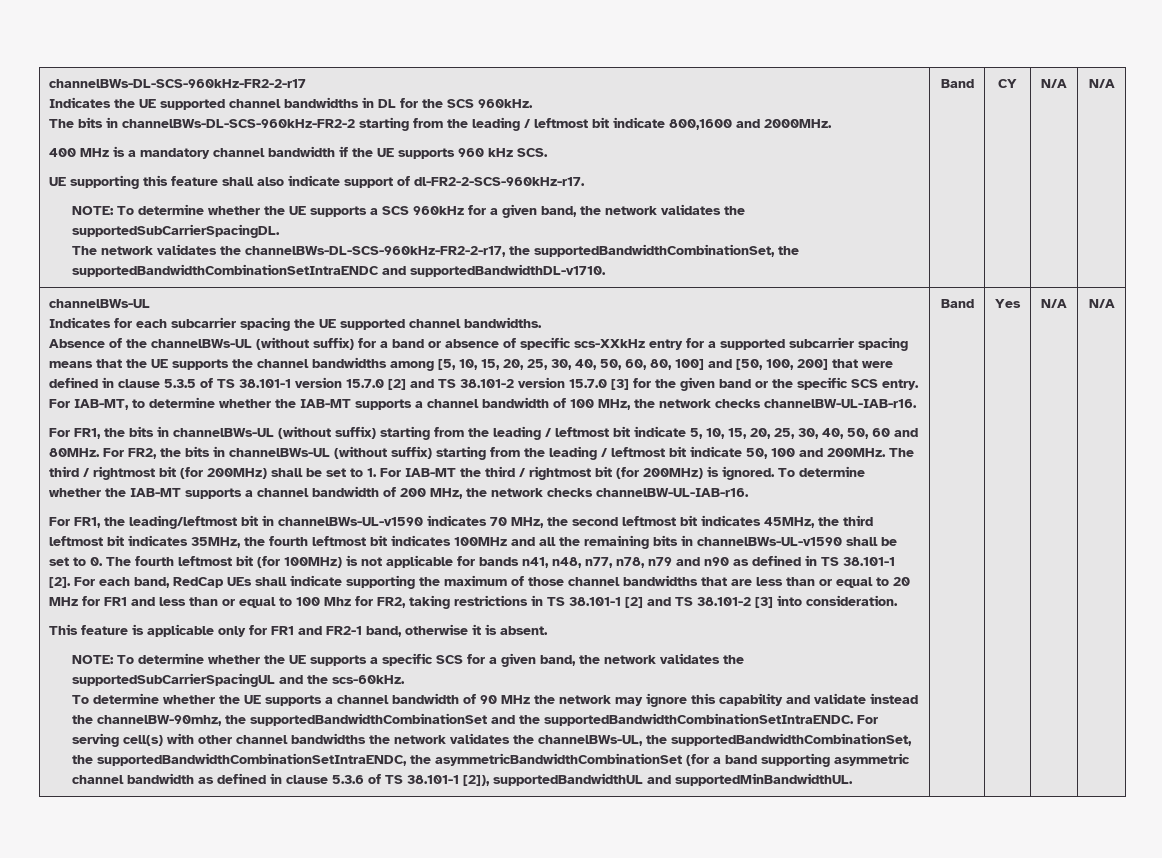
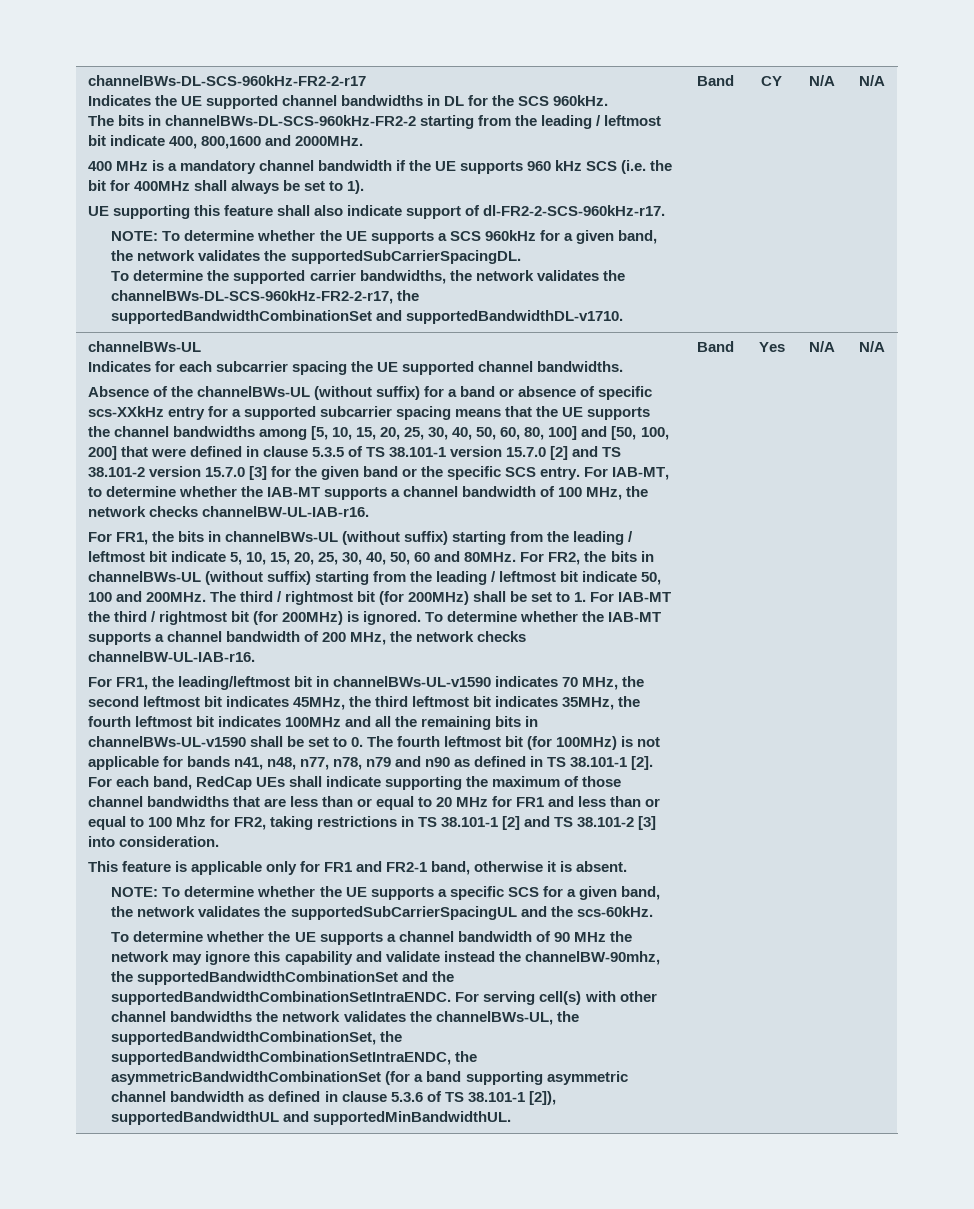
(666, 122) none -> [168,136,197,149] 400,
[517,148,549,157] SCS. -> [586,160,673,174] [87,180,365,194] SCS (i.e. the bit for 400MHz shall always be set to 1).
[71,246,97,255] The -> [111,270,472,284] To determine the supported carrier bandwidths, the
[533,244,799,257] [71,264,379,277] supportedBandwidthCombinationSet, the supportedBandwidthCombinationSetIntraENDC -> [111,310,373,324] supportedBandwidthCombinationSet

